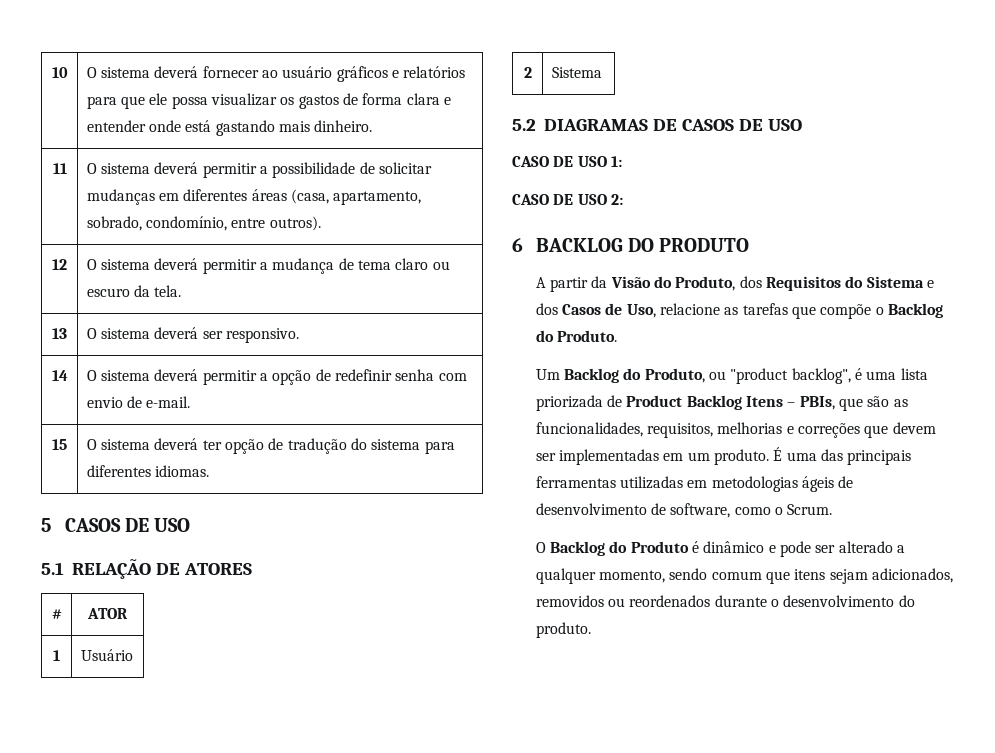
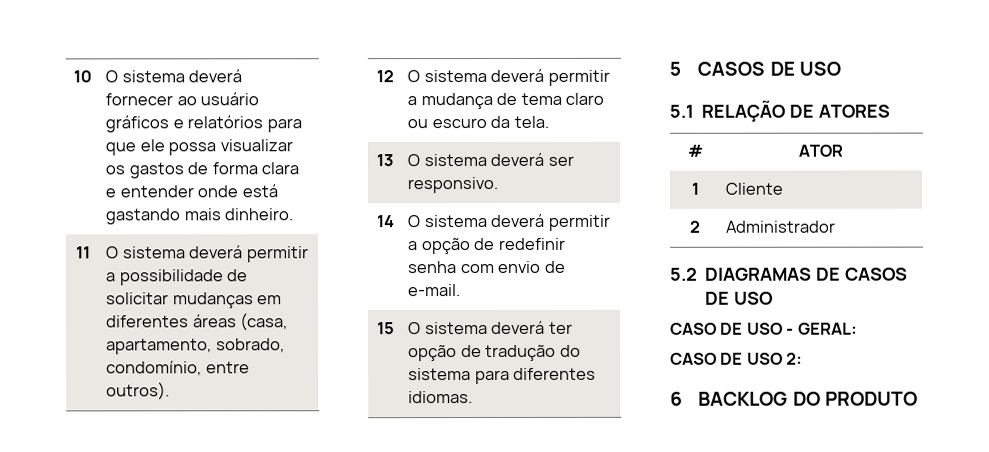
[80,649,133,661] Usuário -> [725,182,784,195] Cliente
[551,67,602,78] Sistema -> [725,220,837,233] Administrador
[610,156,622,167] 1: -> [786,322,858,335] - GERAL:
[535,276,934,292] [535,303,943,319] [535,330,617,342] [535,368,928,384] [535,395,908,411] [535,422,936,438] [535,447,912,465] [535,476,854,492] [535,503,833,518] [535,541,905,557] [535,568,953,584] [535,595,915,607] [535,622,591,638] // A partir da Visão do Produto, dos Requisitos do Sistema e dos Casos de Uso, relacione as tarefas que compõe o Backlog do Produto. // Um Backlog do Produto, ou "product backlog", é uma lista priorizada de Product Backlog Itens – PBIs, que são as funcionalidades, requisitos, melhorias e correções que devem ser implementadas em um produto. É uma das principais ferramentas utilizadas em metodologias ágeis de desenvolvimento de software, como o Scrum. // O Backlog do Produto é dinâmico e pode ser alterado a qualquer momento, sendo comum que itens sejam adicionados, removidos ou reordenados durante o desenvolvimento do produto. -> (918, 398) none

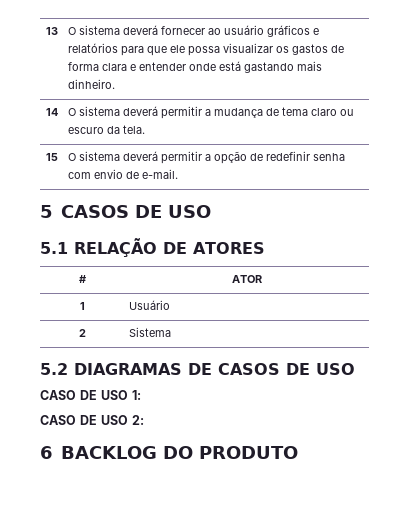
[73,70,92,83] 10 -> [46,27,58,35] 13
[76,246,91,259] [106,245,309,263] [106,269,249,286] [106,292,283,309] [106,313,289,331] [106,338,285,355] [106,360,250,376] [106,382,171,400] [375,70,394,83] 11 | O sistema deverá permitir a possibilidade de solicitar mudanças em diferentes áreas (casa, apartamento, sobrado, condomínio, entre outros). // 12 -> [46,108,58,116] 14
[375,154,394,167] [407,152,574,167] [407,176,499,194] [375,215,395,228] 13 | O sistema deverá ser responsivo. // 14 -> [46,153,58,161] 15
[376,322,395,335] [408,320,573,335] [408,344,581,362] [408,367,597,385] [408,391,474,404] // 15 | O sistema deverá ter opção de tradução do sistema para diferentes idiomas. -> (179, 174) none
[725,182,784,195] Cliente -> [129,300,171,310] Usuário
[725,220,837,233] Administrador -> [129,327,172,337] Sistema
[786,322,858,335] - GERAL: -> [132,390,141,400] 1:

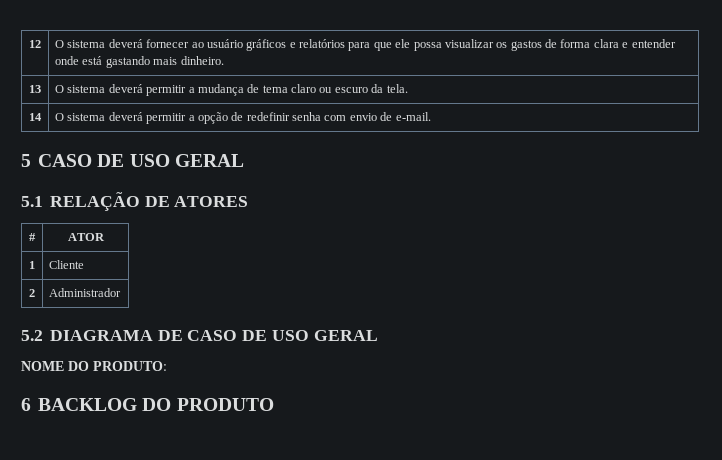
[46,27,58,35] 13 -> [29,40,41,48] 12
[46,108,58,116] 14 -> [29,85,41,93] 13
[46,153,58,161] 15 -> [29,113,42,121] 14
[60,205,211,218] CASOS DE USO -> [38,154,244,167] CASO DE USO GERAL
[129,300,171,310] Usuário -> [49,260,85,269] Cliente
[129,327,172,337] Sistema -> [49,288,122,297] Administrador
[74,363,356,375] [40,390,141,400] [40,415,144,425] DIAGRAMAS DE CASOS DE USO // CASO DE USO 1: // CASO DE USO 2: -> [50,330,378,341] [21,361,167,371] DIAGRAMA DE CASO DE USO GERAL // NOME DO PRODUTO:

